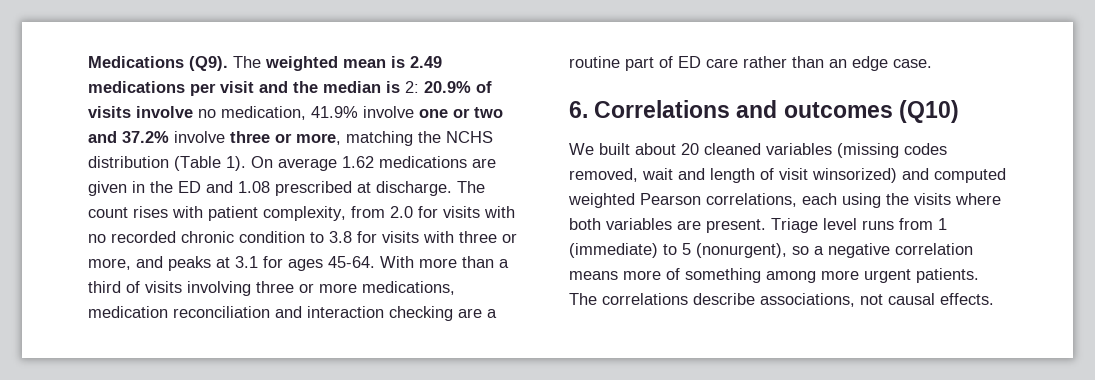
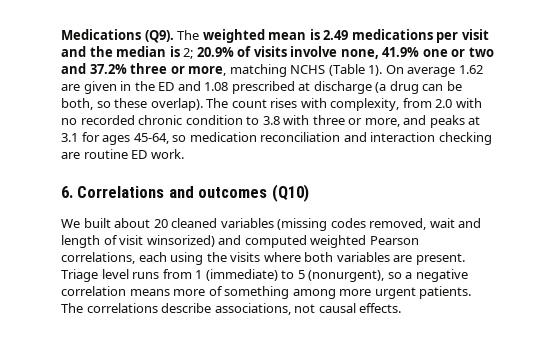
[405,81,419,93] 2: -> [183,48,194,59] 2;
[198,106,414,120] no medication, 41.9% involve -> [340,47,420,59] none, 41.9%
[174,131,225,143] involve -> (127, 69) none
[418,131,493,143] [88,156,169,168] the NCHS distribution -> [290,65,326,74] NCHS
[379,156,467,168] medications -> (483, 69) none
[376,181,452,196] discharge. -> [313,81,462,94] [61,98,203,111] discharge (a drug can be both, so these overlap).
[208,206,258,221] patient -> (327, 103) none
[418,206,480,218] for visits -> (453, 103) none
[357,231,419,243] for visits -> (280, 120) none
[328,256,509,268] [88,281,455,296] 45-64. With more than a third of visits involving three or more medications, -> [133,133,187,144] 45-64, so
[487,309,497,318] [569,56,932,71] a routine part of ED care rather than an edge case. -> [83,149,184,159] routine ED work.

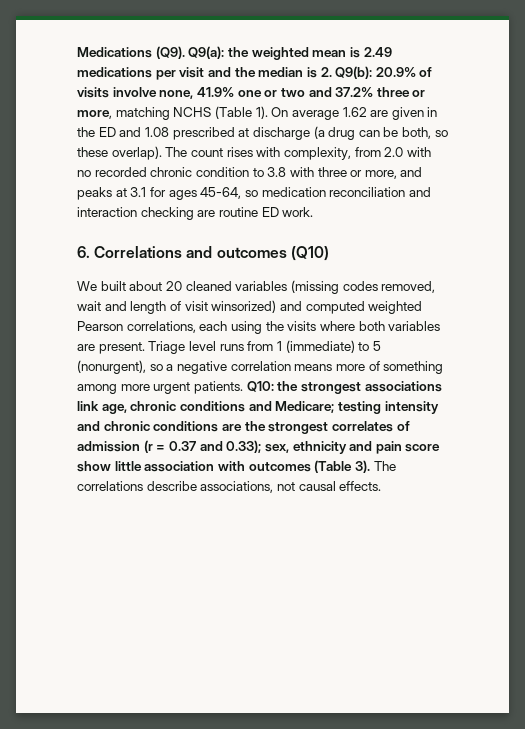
[177,30,200,40] The -> [188,46,249,59] Q9(a): the
[183,48,194,59] 2; -> [320,66,373,79] 2. Q9(b):
(472, 292) none -> [246,381,442,394] [77,401,439,414] [77,421,410,434] [77,440,441,454] [77,460,370,473] Q10: the strongest associations link age, chronic conditions and Medicare; testing intensity and chronic conditions are the strongest correlates of admission (r = 0.37 and 0.33); sex, ethnicity and pain score show little association with outcomes (Table 3).

